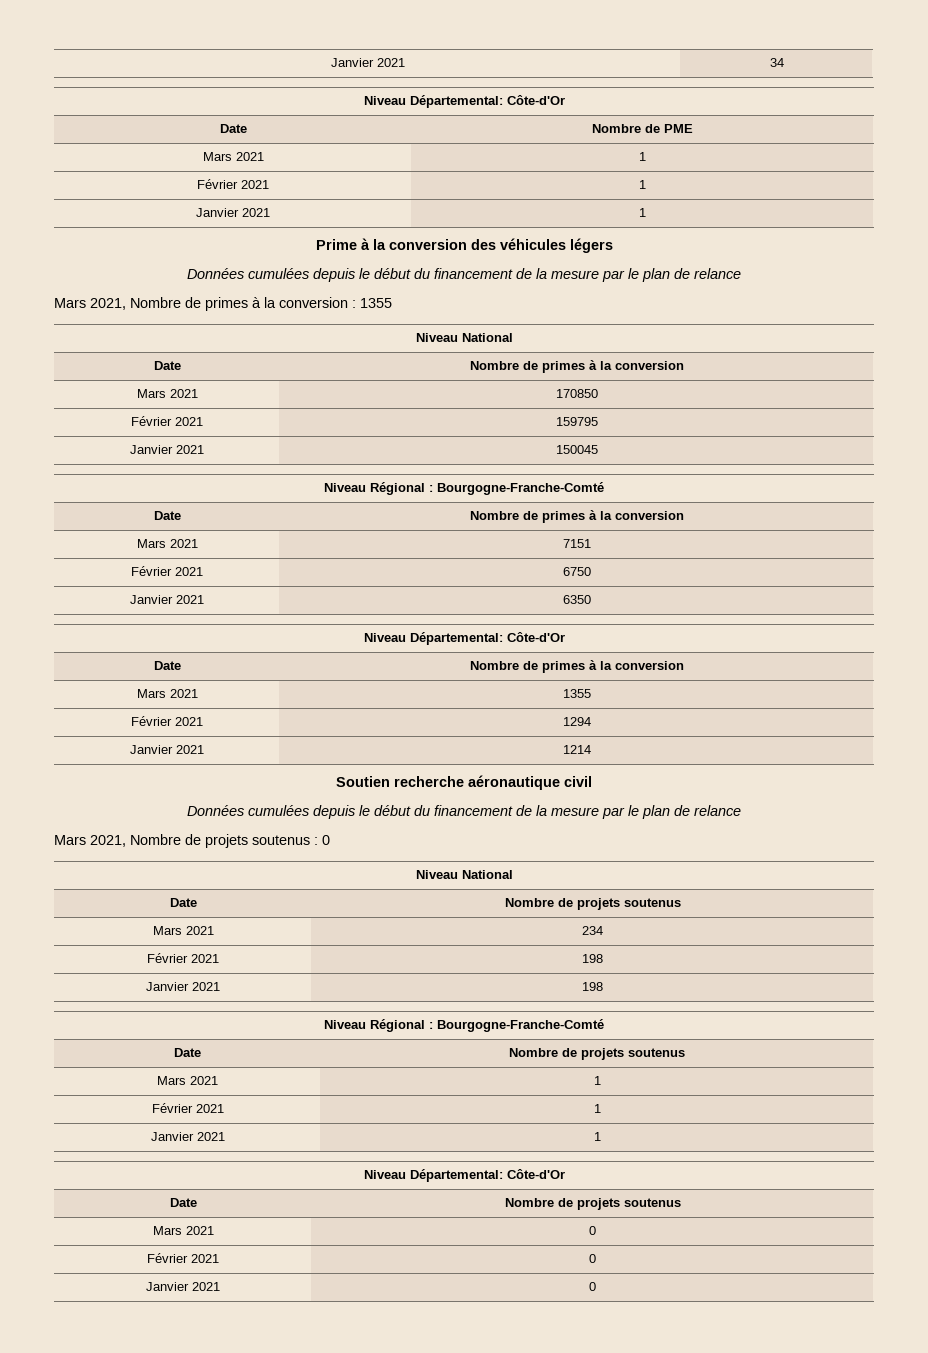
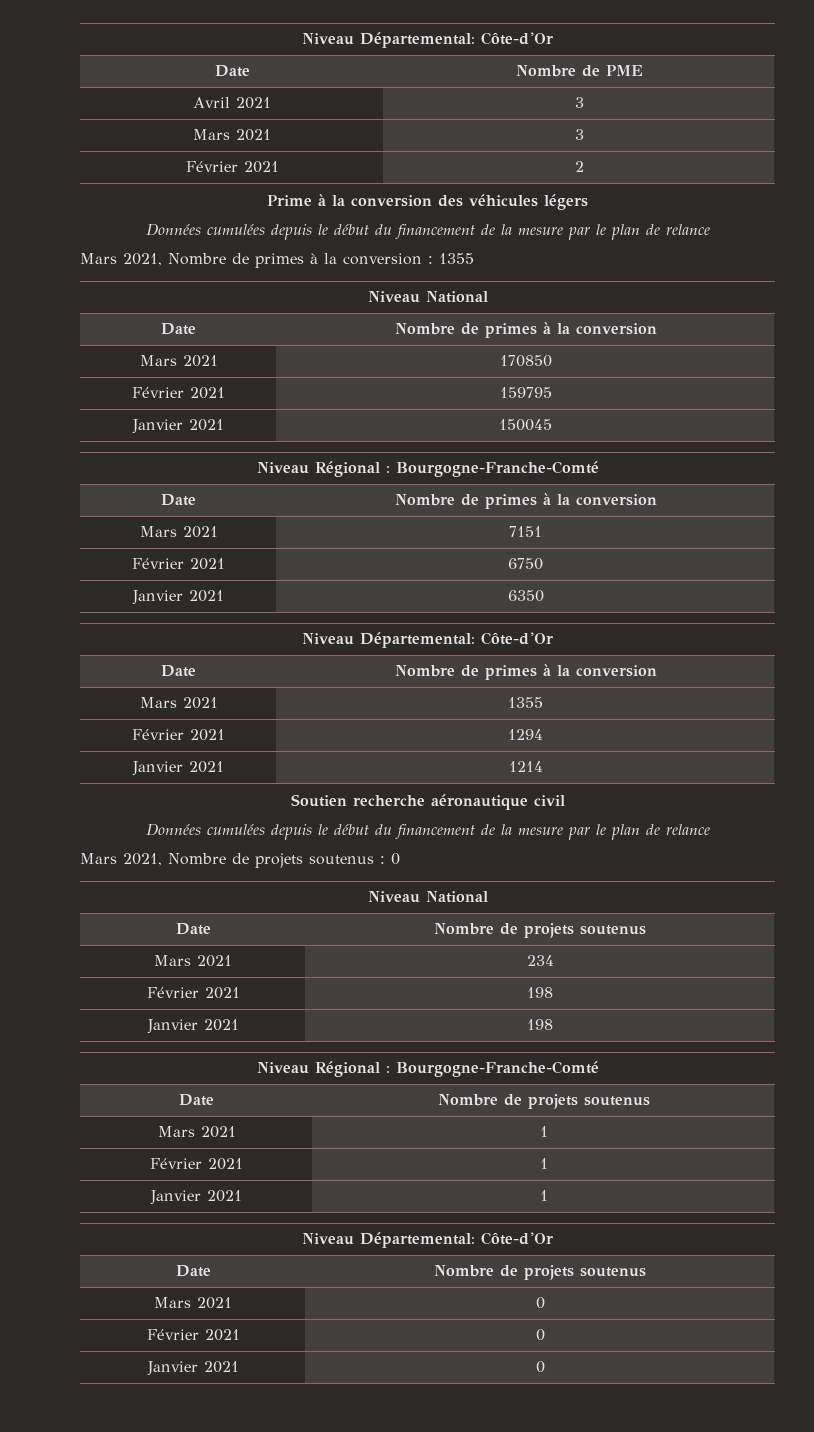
[330,58,405,67] [769,58,784,67] Janvier 2021 | 34 // -> (302, 39) none
[202,152,264,161] [639,152,646,161] [197,179,269,189] [639,180,646,189] [196,208,270,217] [639,208,646,217] // Mars 2021 | 1 // Février 2021 | 1 // Janvier 2021 | 1 -> [193,97,271,109] [574,97,584,108] [193,129,271,141] [574,129,584,140] [185,161,279,173] [574,161,584,172] // Avril 2021 | 3 // Mars 2021 | 3 // Février 2021 | 2

